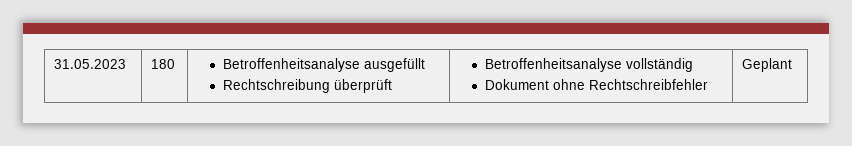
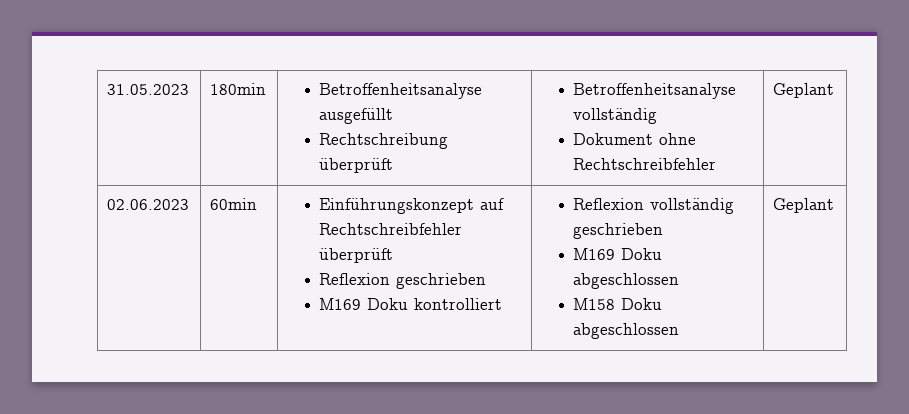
[150,59,175,69] 180 -> [210,83,267,95] 180min
(792, 65) none -> [107,199,190,210] [210,198,258,210] [319,198,505,214] [319,223,463,235] [319,248,394,263] [319,273,487,289] [319,298,503,310] [573,198,735,214] [573,223,664,239] [573,248,663,260] [573,273,680,289] [573,298,663,310] [573,323,680,339] [773,198,835,213] // 02.06.2023 | 60min | Einführungskonzept auf Rechtschreibfehler überprüft // Reflexion geschrieben // M169 Doku kontrolliert | Reflexion vollständig geschrieben // M169 Doku abgeschlossen // M158 Doku abgeschlossen | Geplant

